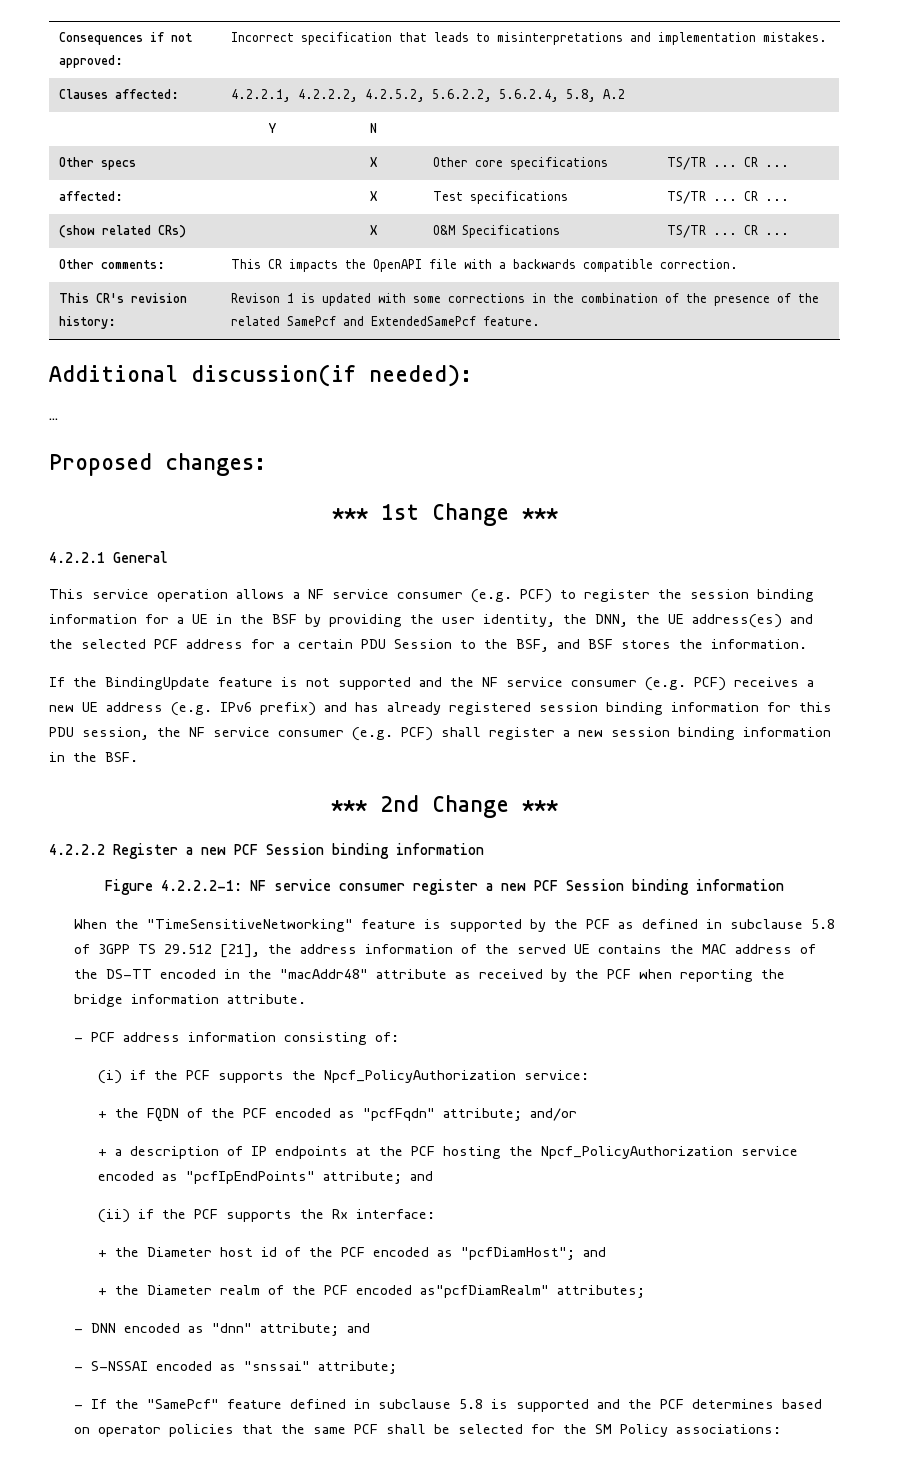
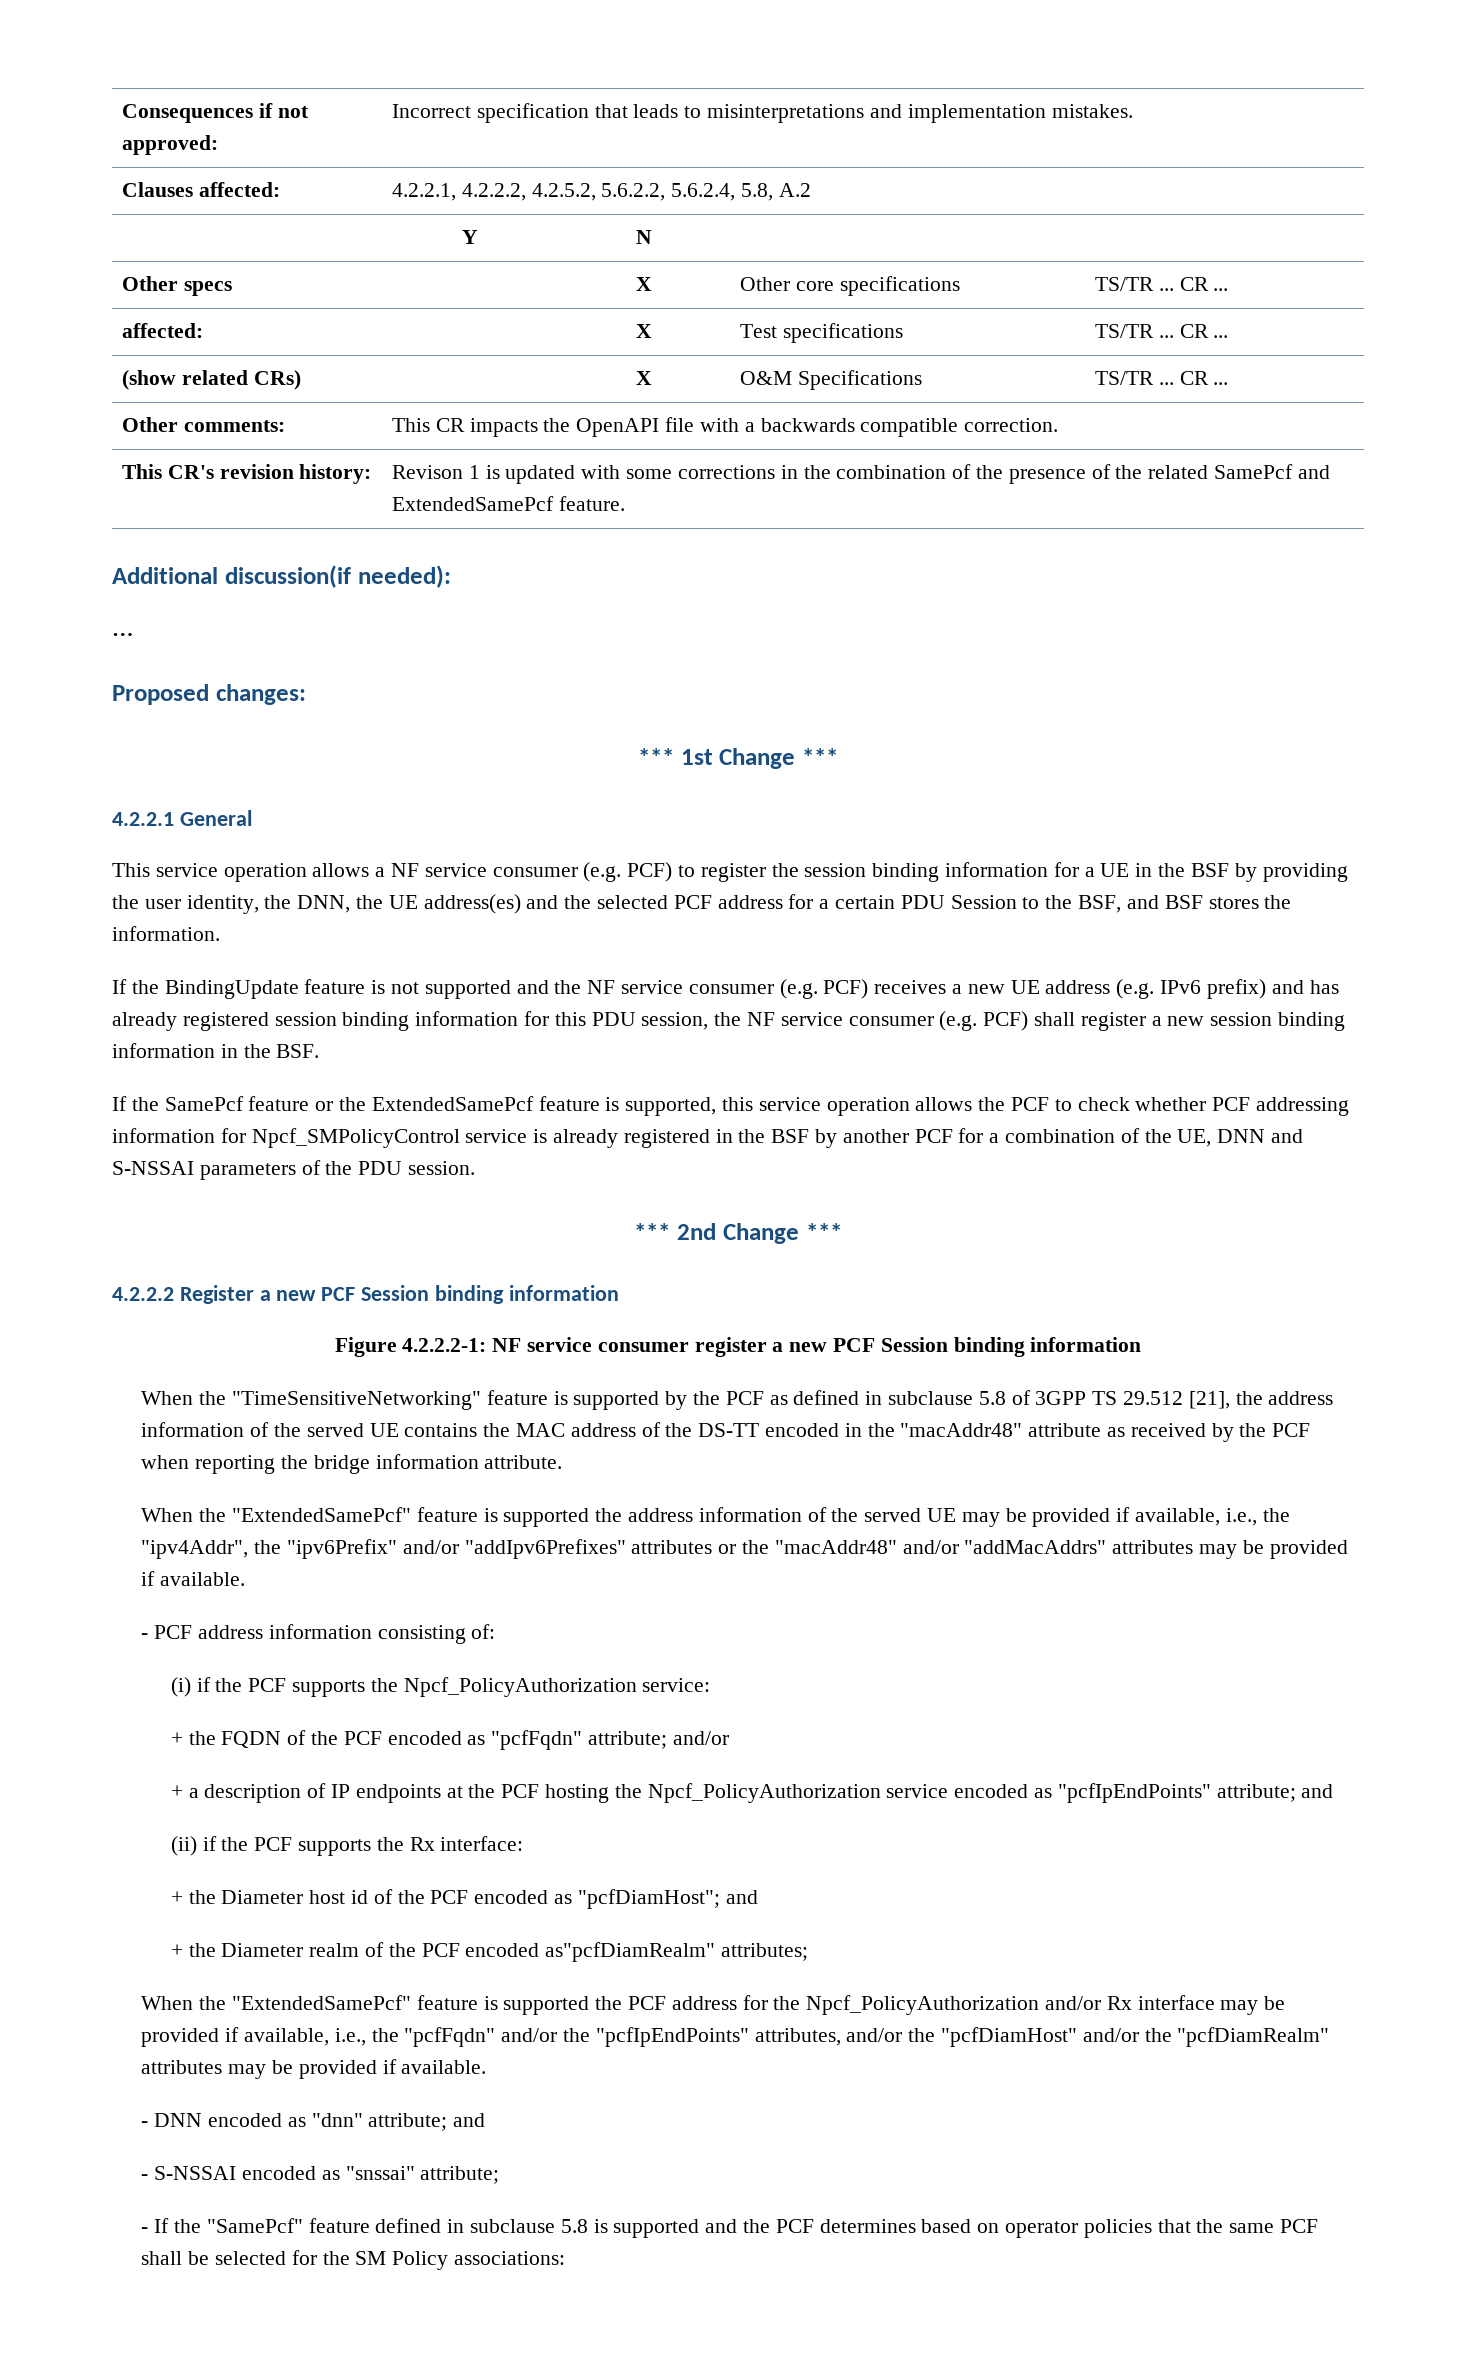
(138, 757) none -> [112,1096,1350,1116] [112,1128,1304,1148] [112,1160,476,1180] // If the SamePcf feature or the ExtendedSamePcf feature is supported, this service operation allows the PCF to check whether PCF addressing information for Npcf_SMPolicyControl service is already registered in the BSF by another PCF for a combination of the UE, DNN and S-NSSAI parameters of the PDU session.
(306, 999) none -> [141,1507,1290,1527] [141,1539,1348,1559] [141,1571,246,1586] // When the "ExtendedSamePcf" feature is supported the address information of the served UE may be provided if available, i.e., the "ipv4Addr", the "ipv6Prefix" and/or "addIpv6Prefixes" attributes or the "macAddr48" and/or "addMacAddrs" attributes may be provided if available.
(646, 1291) none -> [141,1995,1286,2015] [141,2027,1330,2047] [141,2059,487,2079] // When the "ExtendedSamePcf" feature is supported the PCF address for the Npcf_PolicyAuthorization and/or Rx interface may be provided if available, i.e., the "pcfFqdn" and/or the "pcfIpEndPoints" attributes, and/or the "pcfDiamHost" and/or the "pcfDiamRealm" attributes may be provided if available.

